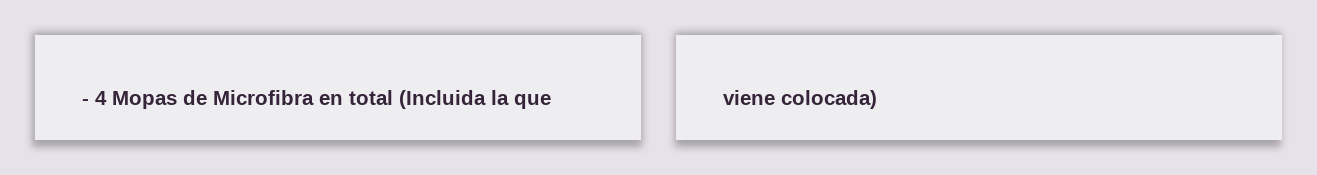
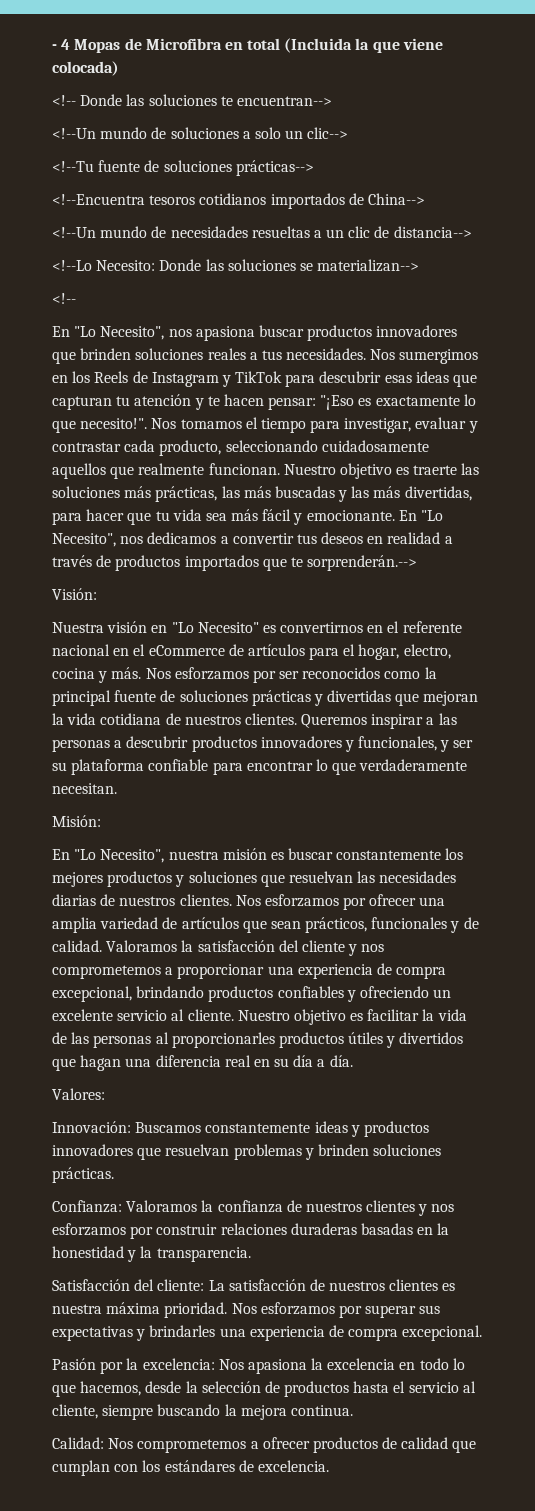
(877, 99) none -> [52,94,332,106] [52,127,349,139] [52,160,314,176] [52,193,425,209] [52,226,472,238] [52,259,420,272] [52,293,76,304] [52,325,458,341] [52,348,479,364] [52,371,478,387] [52,394,476,410] [52,417,478,433] [52,440,429,456] [52,463,480,479] [52,486,472,502] [52,509,444,525] [52,532,453,547] [52,555,418,571] [52,588,97,600] [52,621,462,633] [52,644,451,660] [52,667,437,683] [52,690,479,706] [52,713,457,729] [52,736,474,752] [52,759,468,775] [52,783,117,794] [52,815,101,827] [52,848,464,863] [52,871,457,887] [52,894,446,910] [52,917,479,933] [52,940,385,956] [52,963,447,979] [52,986,452,1002] [52,1009,467,1025] [52,1032,464,1048] [52,1055,353,1071] [52,1088,105,1100] [52,1121,429,1137] [52,1144,442,1160] [52,1167,114,1183] [52,1200,455,1216] [52,1223,450,1239] [52,1246,251,1262] [52,1279,456,1291] [52,1302,441,1318] [52,1325,483,1341] [52,1358,465,1374] [52,1381,476,1397] [52,1404,353,1420] [52,1437,477,1453] [52,1460,329,1476] // <!-- Donde las soluciones te encuentran--> // <!--Un mundo de soluciones a solo un clic--> // <!--Tu fuente de soluciones prácticas--> // <!--Encuentra tesoros cotidianos importados de China--> // <!--Un mundo de necesidades resueltas a un clic de distancia--> // <!--Lo Necesito: Donde las soluciones se materializan--> // <!-- // En "Lo Necesito", nos apasiona buscar productos innovadores que brinden soluciones reales a tus necesidades. Nos sumergimos en los Reels de Instagram y TikTok para descubrir esas ideas que capturan tu atención y te hacen pensar: "¡Eso es exactamente lo que necesito!". Nos tomamos el tiempo para investigar, evaluar y contrastar cada producto, seleccionando cuidadosamente aquellos que realmente funcionan. Nuestro objetivo es traerte las soluciones más prácticas, las más buscadas y las más divertidas, para hacer que tu vida sea más fácil y emocionante. En "Lo Necesito", nos dedicamos a convertir tus deseos en realidad a través de productos importados que te sorprenderán.--> // Visión: // Nuestra visión en "Lo Necesito" es convertirnos en el referente nacional en el eCommerce de artículos para el hogar, electro, cocina y más. Nos esforzamos por ser reconocidos como la principal fuente de soluciones prácticas y divertidas que mejoran la vida cotidiana de nuestros clientes. Queremos inspirar a las personas a descubrir productos innovadores y funcionales, y ser su plataforma confiable para encontrar lo que verdaderamente necesitan. // Misión: // En "Lo Necesito", nuestra misión es buscar constantemente los mejores productos y soluciones que resuelvan las necesidades diarias de nuestros clientes. Nos esforzamos por ofrecer una amplia variedad de artículos que sean prácticos, funcionales y de calidad. Valoramos la satisfacción del cliente y nos comprometemos a proporcionar una experiencia de compra excepcional, brindando productos confiables y ofreciendo un excelente servicio al cliente. Nuestro objetivo es facilitar la vida de las personas al proporcionarles productos útiles y divertidos que hagan una diferencia real en su día a día. // Valores: // Innovación: Buscamos constantemente ideas y productos innovadores que resuelvan problemas y brinden soluciones prácticas. // Confianza: Valoramos la confianza de nuestros clientes y nos esforzamos por construir relaciones duraderas basadas en la honestidad y la transparencia. // Satisfacción del cliente: La satisfacción de nuestros clientes es nuestra máxima prioridad. Nos esforzamos por superar sus expectativas y brindarles una experiencia de compra excepcional. // Pasión por la excelencia: Nos apasiona la excelencia en todo lo que hacemos, desde la selección de productos hasta el servicio al cliente, siempre buscando la mejora continua. // Calidad: Nos comprometemos a ofrecer productos de calidad que cumplan con los estándares de excelencia.

